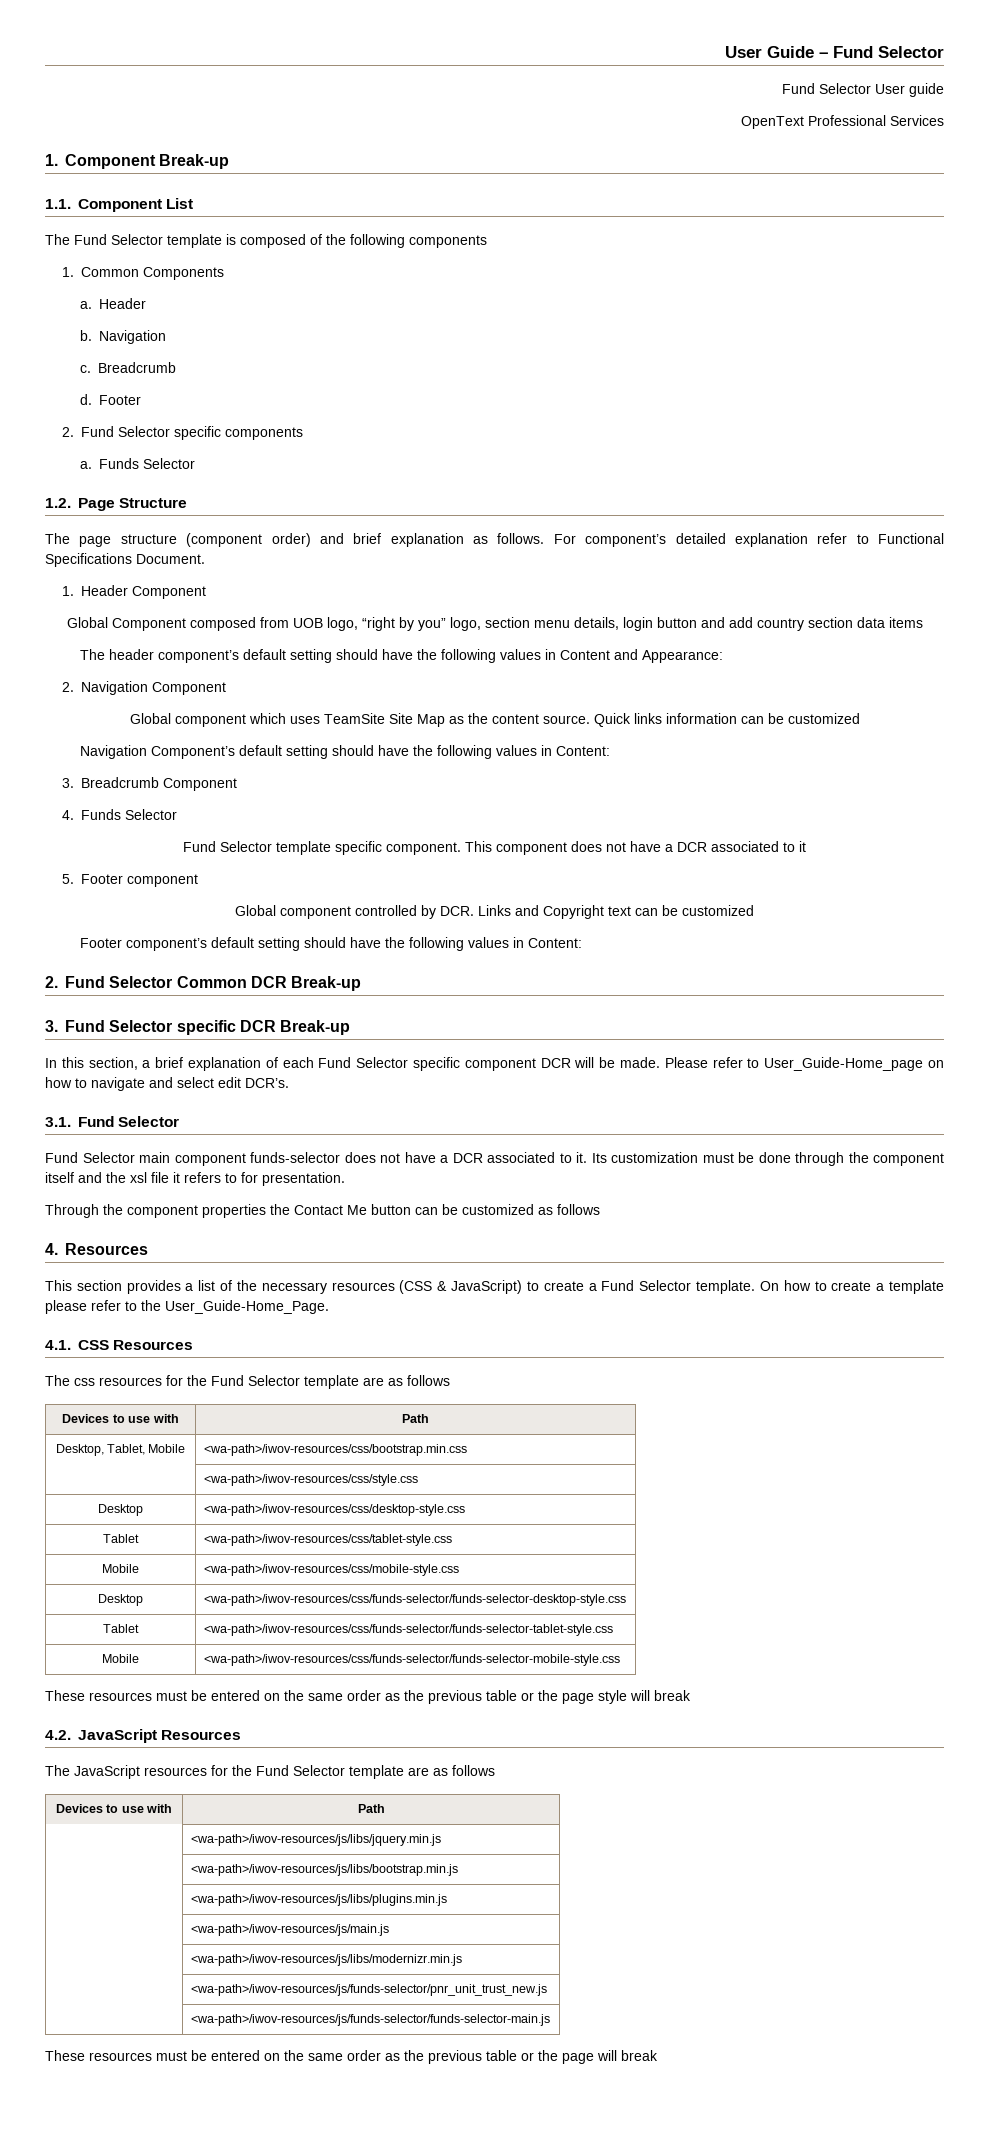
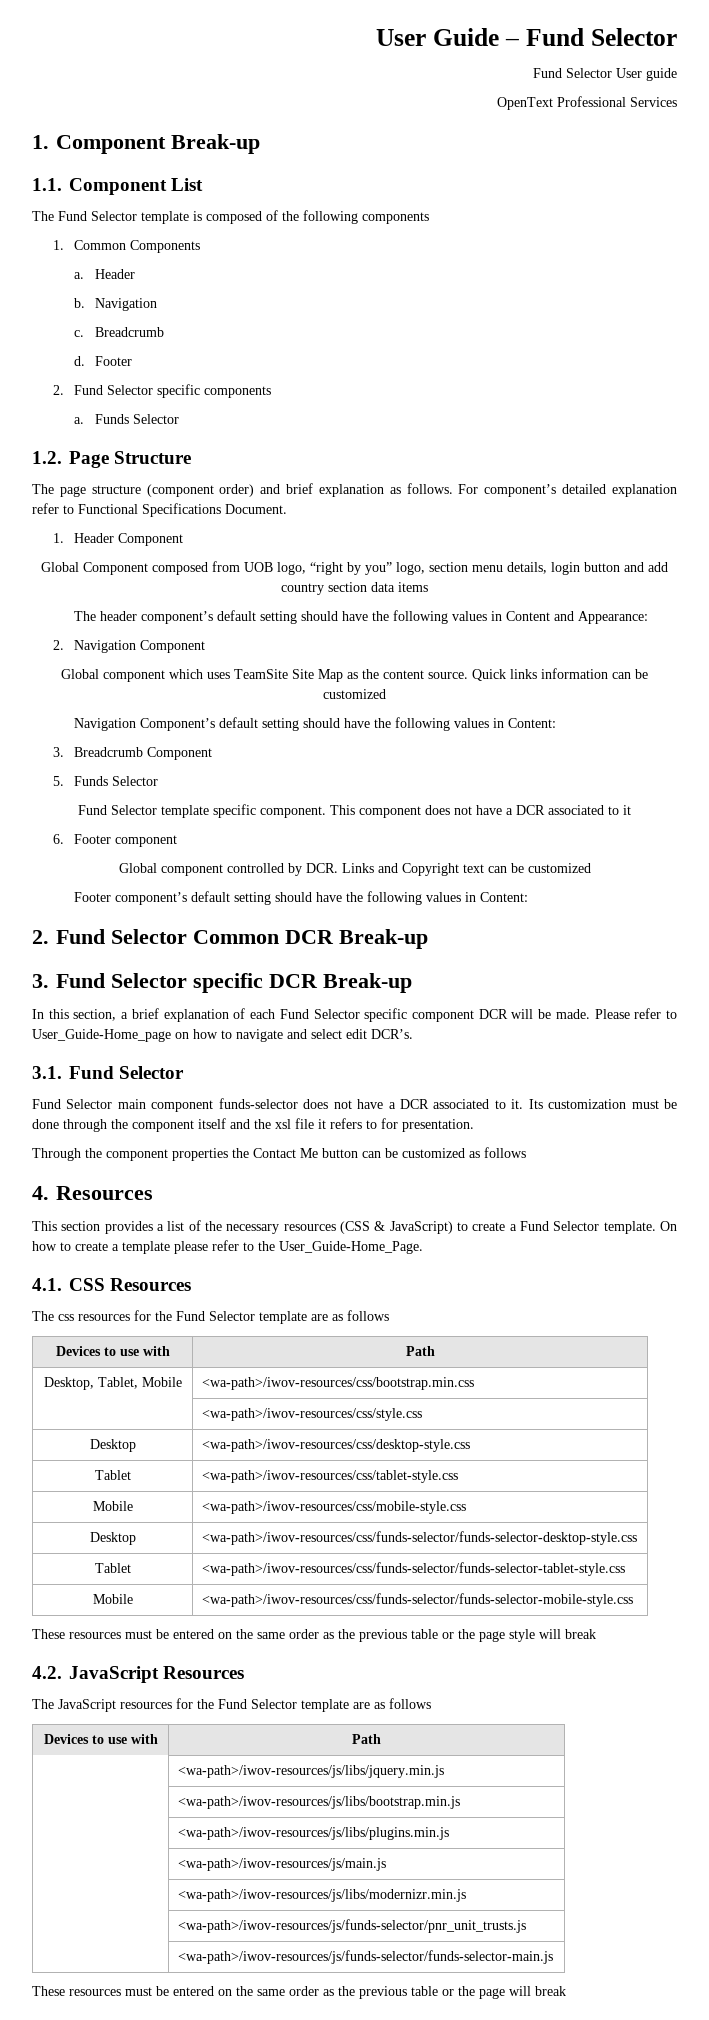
[62,810,75,820] 4. -> [53,776,65,786] 5.
[62,874,75,884] 5. -> [53,834,65,844] 6.
[190,1984,547,1996] <wa-path>/iwov-resources/js/funds-selector/pnr_unit_trust_new.js -> [177,1919,526,1933] <wa-path>/iwov-resources/js/funds-selector/pnr_unit_trusts.js

